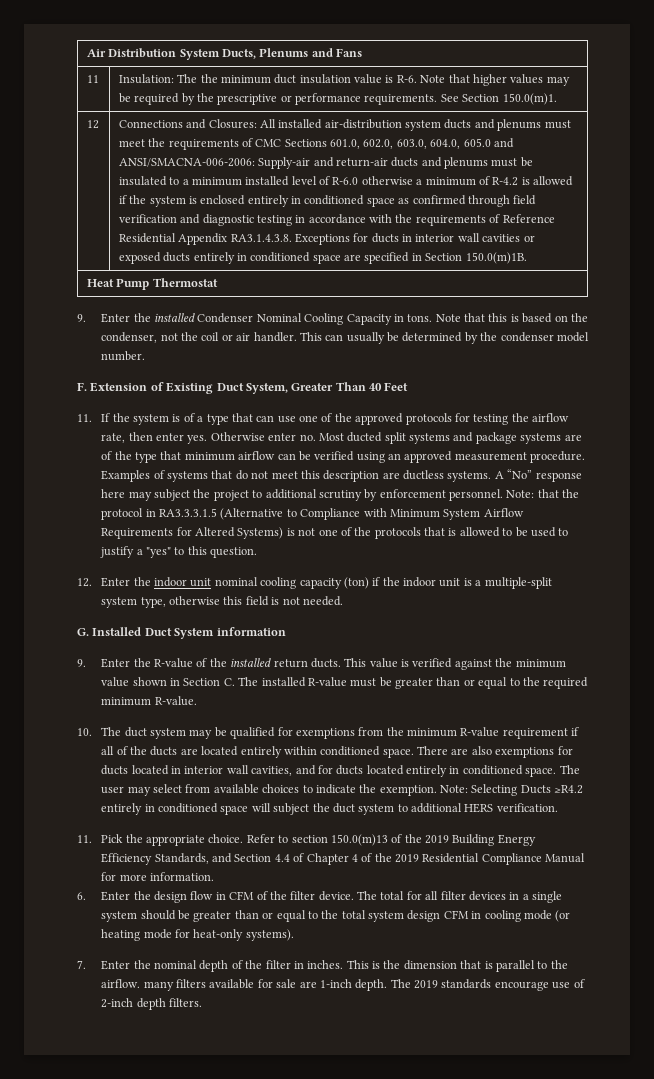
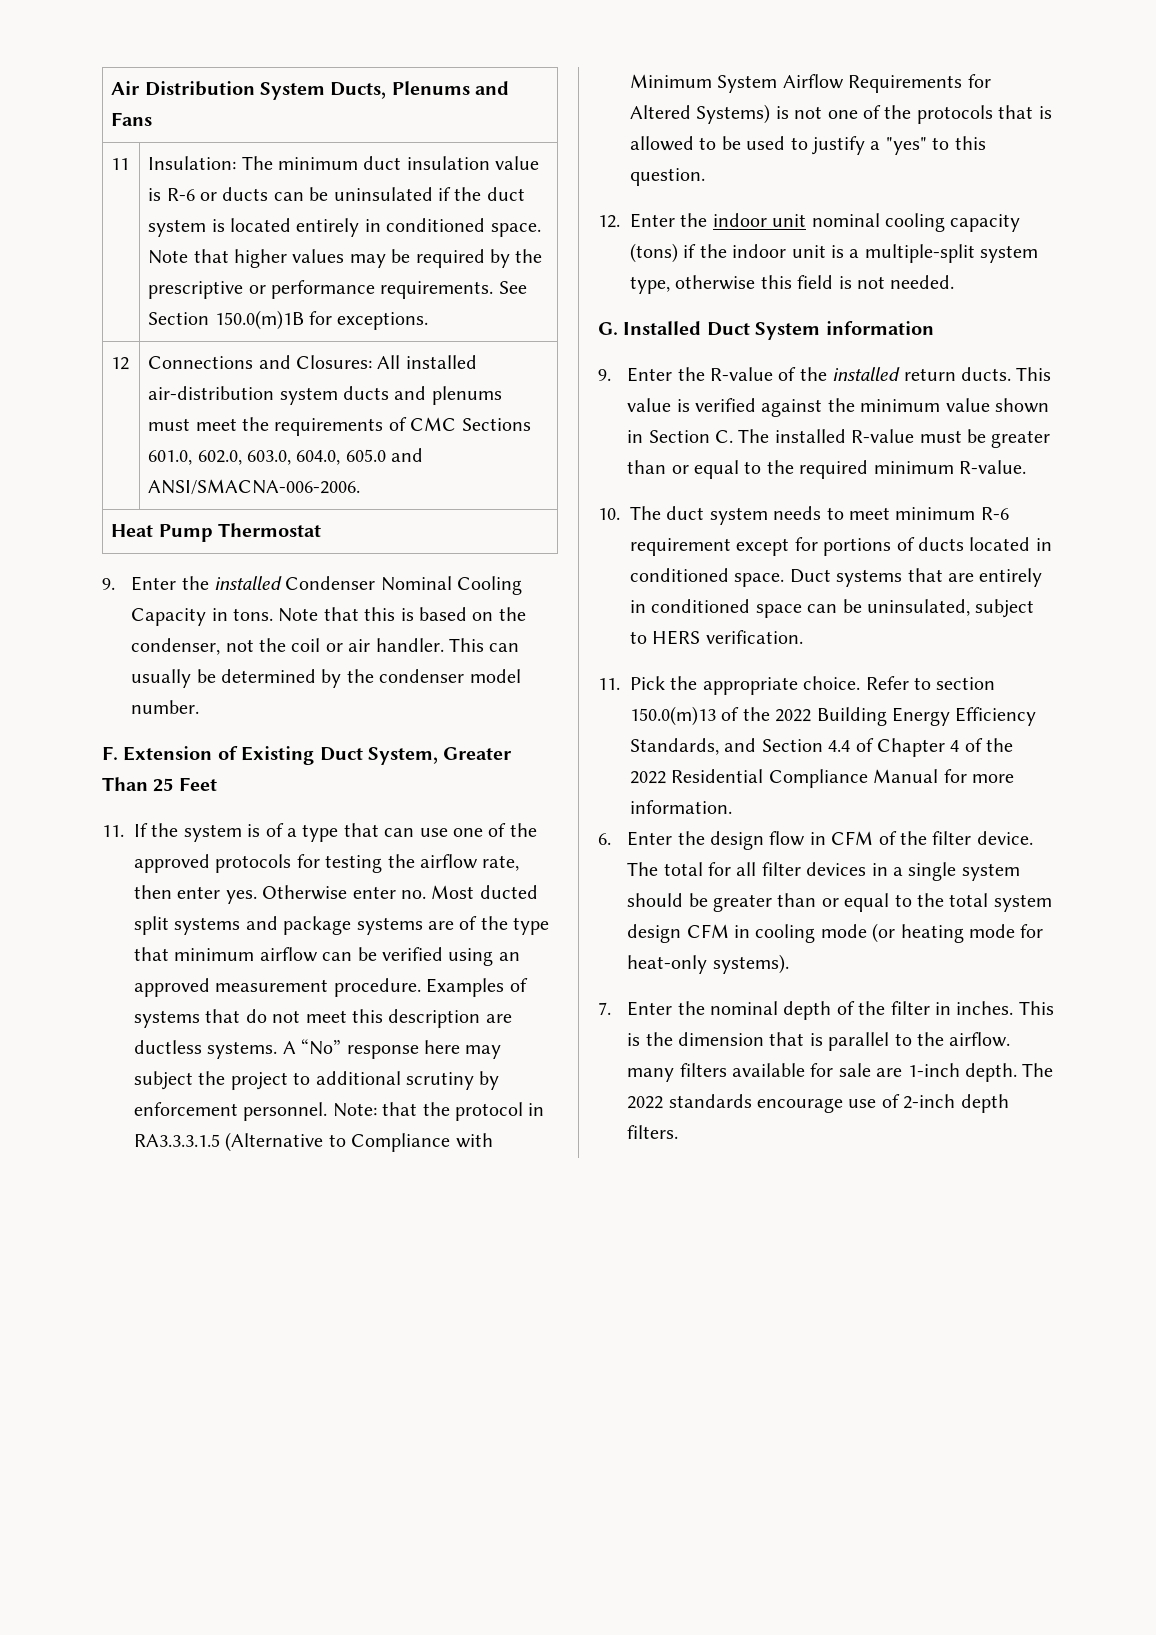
[200,74,218,83] the -> (273, 163) none
[396,75,417,83] R-6. -> [166,187,525,201] [148,218,541,237] R-6 or ducts can be uninsulated if the duct system is located entirely in conditioned space.
[502,93,557,105] 150.0(m)1. -> [214,310,429,330] 150.0(m)1B for exceptions.
[118,157,533,169] [118,176,574,186] [118,195,537,207] [118,214,555,226] [118,233,535,245] [118,252,527,264] ANSI/SMACNA-006-2006: Supply-air and return-air ducts and plenums must be insulated to a minimum installed level of R-6.0 otherwise a minimum of R-4.2 is allowed if the system is enclosed entirely in conditioned space as confirmed through field verification and diagnostic testing in accordance with the requirements of Reference Residential Appendix RA3.1.4.3.8. Exceptions for ducts in interior wall cavities or exposed ducts entirely in conditioned space are specified in Section 150.0(m)1B. -> [148,479,361,495] ANSI/SMACNA-006-2006.
[369,383,382,391] 40 -> [153,778,174,792] 25
[343,577,369,589] (ton) -> [630,243,678,263] (tons)
[189,727,580,739] [101,746,573,758] [101,765,580,777] [101,784,584,796] [101,803,463,815] may be qualified for exemptions from the minimum R-value requirement if all of the ducts are located entirely within conditioned space. There are also exemptions for ducts located in interior wall cavities, and for ducts located entirely in conditioned space. The user may select from available choices to indicate the exemption. Note: Selecting Ducts ≥R4.2 entirely in conditioned space will subject the duct system to additional -> [773,506,1009,520] [630,537,1052,556] [630,568,1043,587] [630,599,1035,618] [630,631,647,644] needs to meet minimum R-6 requirement except for portions of ducts located in conditioned space. Duct systems that are entirely in conditioned space can be uninsulated, subject to
[425,835,450,844] 2019 -> [775,709,812,722] 2022
[395,854,420,863] 2019 -> [630,771,666,784] 2022
[414,980,439,989] 2019 -> [627,1096,664,1109] 2022

